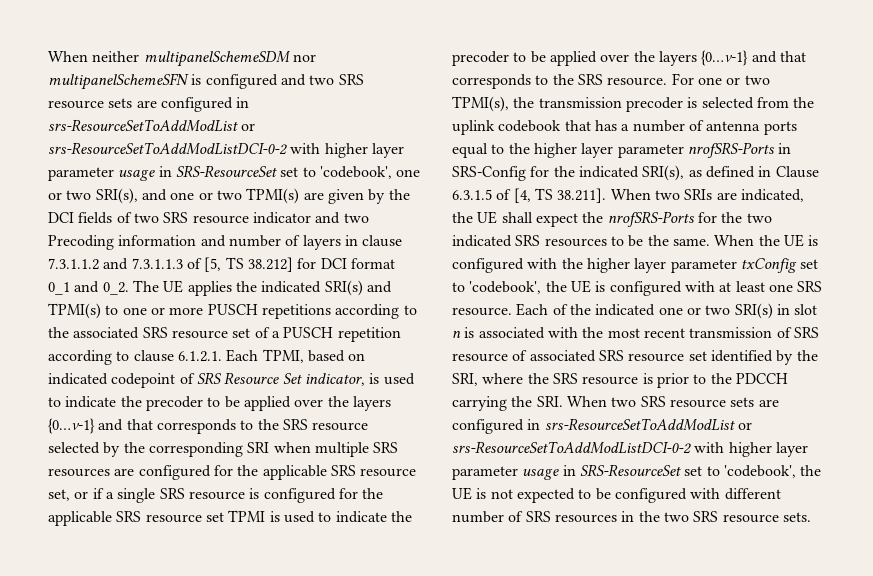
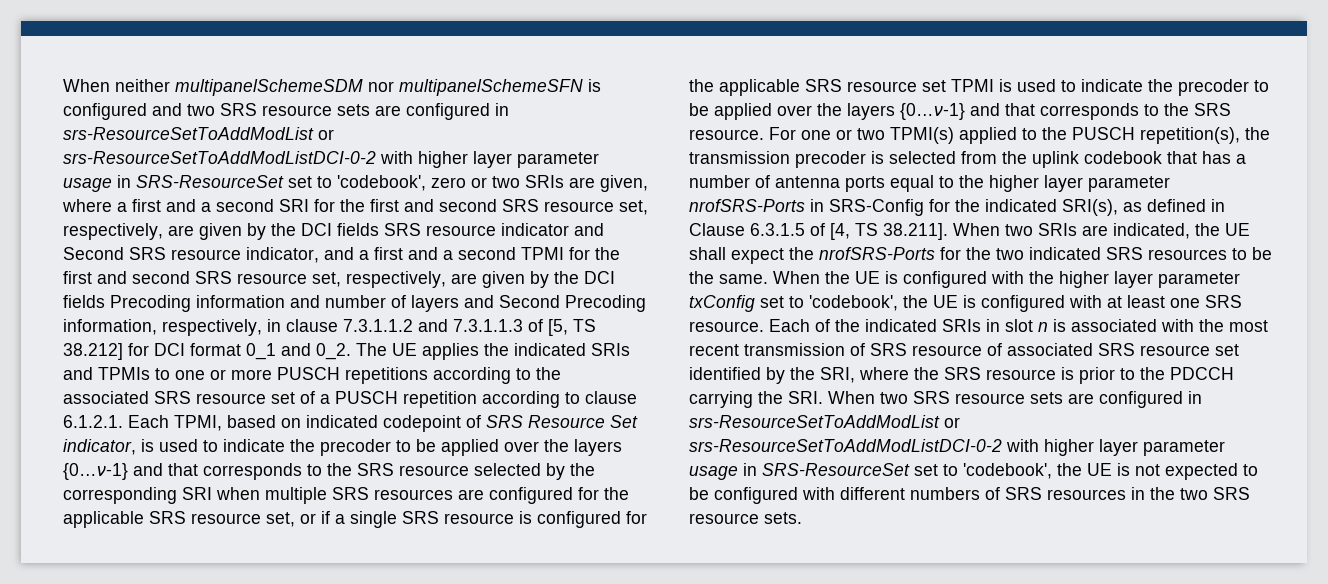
[396,169,421,177] [48,188,410,204] [48,212,159,224] one or two SRI(s), and one or two TPMI(s) are given by the DCI fields of two -> [431,175,648,192] [62,199,648,215] [63,223,379,240] zero or two SRIs are given, where a first and a second SRI for the first and second SRS resource set, respectively, are given by the DCI fields
[343,213,369,223] two -> [63,247,620,263] [63,271,615,288] [63,295,105,308] Second SRS resource indicator, and a first and a second TPMI for the first and second SRS resource set, respectively, are given by the DCI fields
(341, 242) none -> [464,295,646,312] [63,319,262,336] and Second Precoding information, respectively,
[324,280,392,296] [48,303,101,319] SRI(s) and TPMI(s) -> [591,343,630,356] [63,367,150,380] SRIs and TPMIs
[452,96,509,112] TPMI(s), -> [890,127,1240,144] TPMI(s) applied to the PUSCH repetition(s),
[658,303,773,319] one or two SRI(s) -> [942,319,981,332] SRIs
[452,511,504,523] number -> [910,487,980,500] numbers

